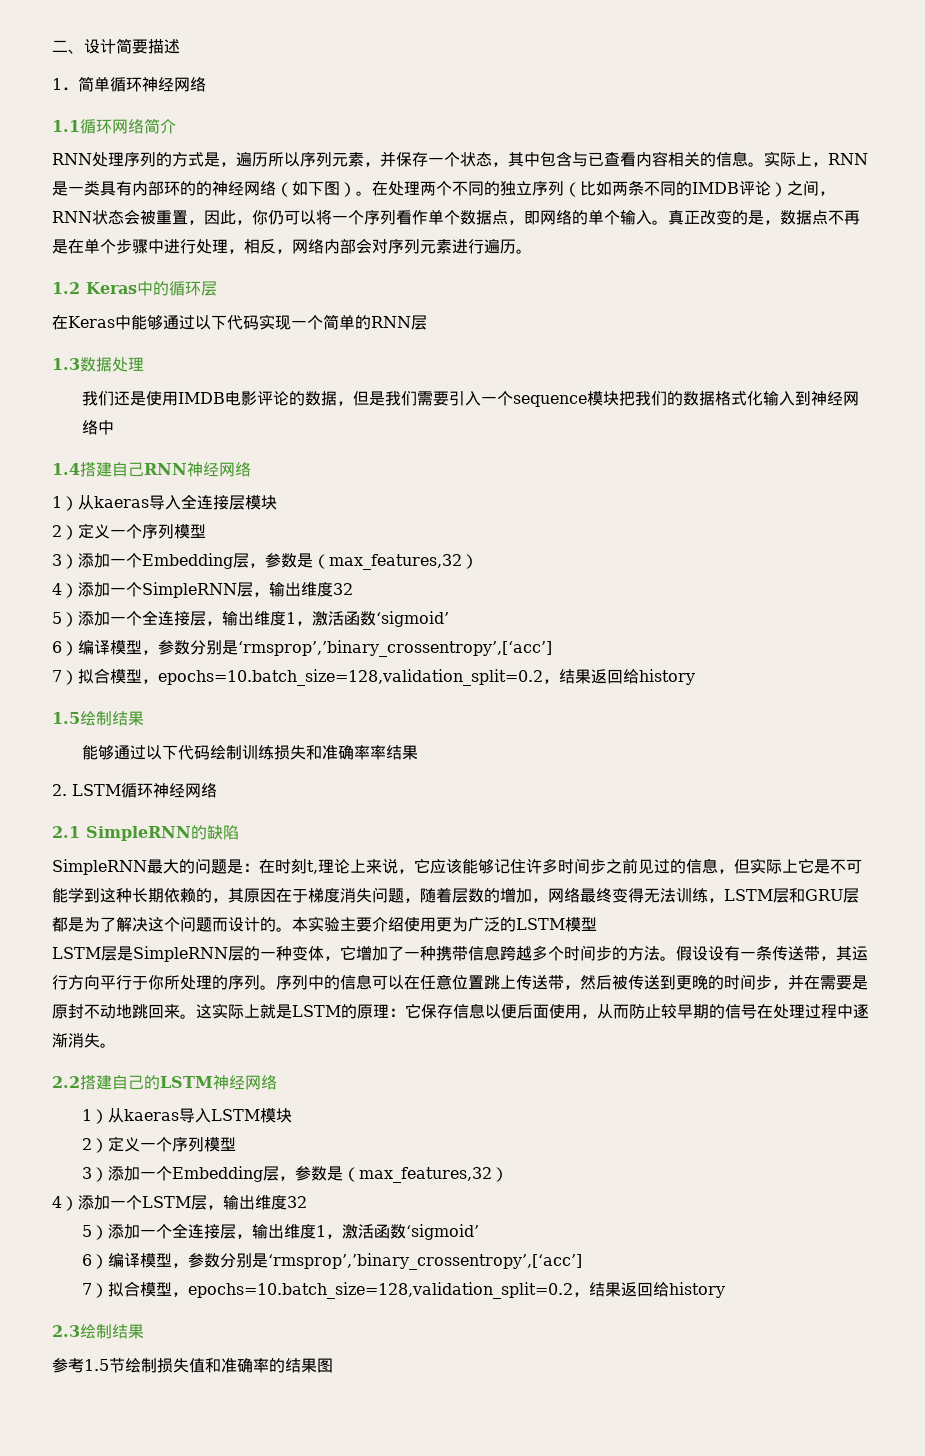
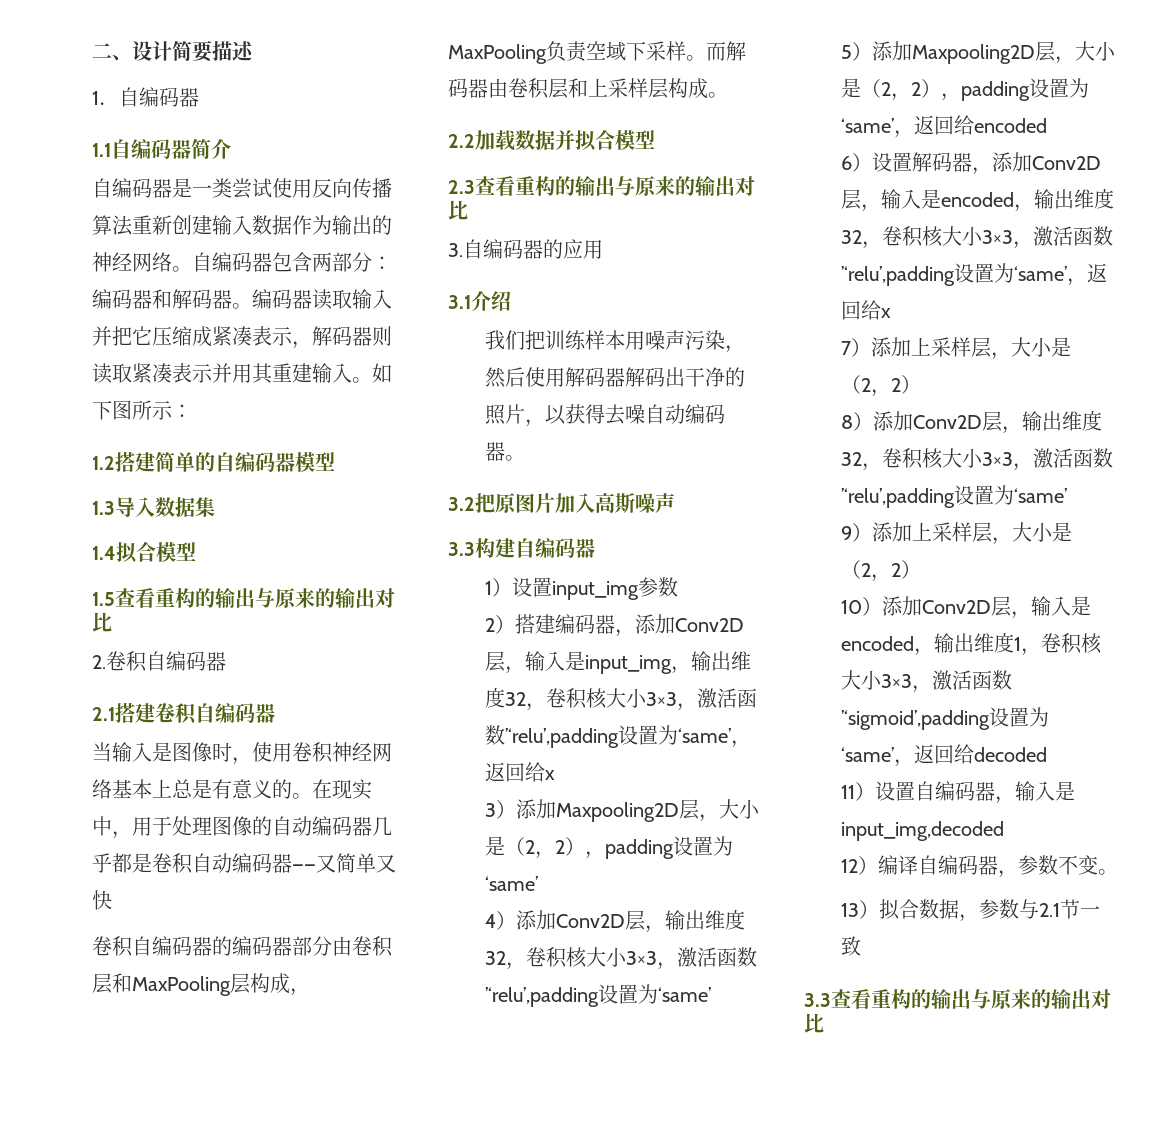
[78,76,206,92] 简单循环神经网络 -> [119,87,199,107] 自编码器
[80,119,144,134] 循环网络 -> [111,139,191,159] 自编码器
[52,151,868,167] [52,180,835,197] [52,209,860,225] [52,238,532,254] [52,281,217,296] [52,314,427,330] [52,357,144,372] [81,390,859,407] [81,420,114,435] [52,461,251,477] [52,494,277,511] [52,523,206,540] [52,553,478,570] [52,582,353,598] [52,610,449,627] [52,640,552,657] [52,668,695,686] [52,711,144,726] [81,745,418,760] [52,782,217,798] [52,825,239,841] [52,858,862,875] [52,887,859,903] [52,916,597,932] [52,945,868,962] [52,974,868,990] [52,1003,869,1019] [52,1033,116,1048] [52,1074,277,1090] [81,1108,292,1124] [81,1136,236,1153] [81,1166,508,1183] [52,1195,307,1211] [81,1223,479,1240] [81,1253,582,1270] [81,1281,725,1299] [52,1324,144,1339] [52,1358,333,1373] RNN处理序列的方式是，遍历所以序列元素，并保存一个状态，其中包含与已查看内容相关的信息。实际上，RNN是一类具有内部环的的神经网络（如下图）。在处理两个不同的独立序列（比如两条不同的IMDB评论）之间，RNN状态会被重置，因此，你仍可以将一个序列看作单个数据点，即网络的单个输入。真正改变的是，数据点不再是在单个步骤中进行处理，相反，网络内部会对序列元素进行遍历。 // 1.2 Keras中的循环层 // 在Keras中能够通过以下代码实现一个简单的RNN层 // 1.3数据处理 // 我们还是使用IMDB电影评论的数据，但是我们需要引入一个sequence模块把我们的数据格式化输入到神经网络中 // 1.4搭建自己RNN神经网络 // 1）从kaeras导入全连接层模块 // 2）定义一个序列模型 // 3）添加一个Embedding层，参数是（max_features,32） // 4）添加一个SimpleRNN层，输出维度32 // 5）添加一个全连接层，输出维度1，激活函数‘sigmoid’ // 6）编译模型，参数分别是‘rmsprop’,’binary_crossentropy’,[‘acc’] // 7）拟合模型，epochs=10.batch_size=128,validation_split=0.2，结果返回给history // 1.5绘制结果 // 能够通过以下代码绘制训练损失和准确率率结果 // 2. LSTM循环神经网络 // 2.1 SimpleRNN的缺陷 // SimpleRNN最大的问题是：在时刻t,理论上来说，它应该能够记住许多时间步之前见过的信息，但实际上它是不可能学到这种长期依赖的，其原因在于梯度消失问题，随着层数的增加，网络最终变得无法训练，LSTM层和GRU层都是为了解决这个问题而设计的。本实验主要介绍使用更为广泛的LSTM模型 // LSTM层是SimpleRNN层的一种变体，它增加了一种携带信息跨越多个时间步的方法。假设设有一条传送带，其运行方向平行于你所处理的序列。序列中的信息可以在任意位置跳上传送带，然后被传送到更晚的时间步，并在需要是原封不动地跳回来。这实际上就是LSTM的原理：它保存信息以便后面使用，从而防止较早期的信号在处理过程中逐渐消失。 // 2.2搭建自己的LSTM神经网络 // 1）从kaeras导入LSTM模块 // 2）定义一个序列模型 // 3）添加一个Embedding层，参数是（max_features,32） // 4）添加一个LSTM层，输出维度32 // 5）添加一个全连接层，输出维度1，激活函数‘sigmoid’ // 6）编译模型，参数分别是‘rmsprop’,’binary_crossentropy’,[‘acc’] // 7）拟合模型，epochs=10.batch_size=128,validation_split=0.2，结果返回给history // 2.3绘制结果 // 参考1.5节绘制损失值和准确率的结果图 -> [92,178,392,199] [92,215,392,236] [92,252,392,272] [92,289,392,310] [92,326,392,349] [92,363,392,384] [92,400,192,420] [92,452,335,472] [92,497,215,517] [92,542,196,563] [92,587,395,608] [92,612,112,632] [92,651,226,672] [92,703,275,725] [92,742,392,765] [92,779,372,800] [92,816,392,839] [92,853,396,874] [92,890,112,910] [92,936,393,957] [92,973,310,996] [448,41,746,64] [448,78,728,99] [448,130,655,151] [448,175,755,196] [448,200,468,220] [448,239,603,259] [448,291,511,311] [485,330,746,353] [485,367,746,388] [485,404,726,427] [485,442,526,461] [448,493,675,513] [448,538,595,558] [485,577,679,600] [485,614,745,637] [485,651,752,674] [485,687,758,711] [485,725,751,748] [485,762,556,782] [485,799,761,822] [485,836,734,859] [485,876,539,891] [485,909,746,933] [485,947,758,970] [485,984,712,1007] [841,41,1117,64] [841,78,1090,101] [841,115,1048,138] [841,152,1102,175] [841,188,1115,212] [841,226,1114,249] [841,263,1107,286] [841,300,892,320] [841,337,1072,360] [841,375,922,397] [841,410,1103,434] [841,448,1114,471] [841,485,1068,508] [841,522,1073,545] [841,560,922,582] [841,596,1092,619] [841,632,1103,656] [841,670,1013,693] [841,707,1050,730] [841,744,1048,767] [841,781,1076,804] [841,821,1005,841] [841,855,1119,878] [841,899,1101,922] [841,936,862,956] [804,988,1111,1009] [804,1013,824,1033] 自编码器是一类尝试使用反向传播算法重新创建输入数据作为输出的神经网络。自编码器包含两部分：编码器和解码器。编码器读取输入并把它压缩成紧凑表示，解码器则读取紧凑表示并用其重建输入。如下图所示： // 1.2搭建简单的自编码器模型 // 1.3导入数据集 // 1.4拟合模型 // 1.5查看重构的输出与原来的输出对比 // 2.卷积自编码器 // 2.1搭建卷积自编码器 // 当输入是图像时，使用卷积神经网络基本上总是有意义的。在现实中，用于处理图像的自动编码器几乎都是卷积自动编码器——又简单又快 // 卷积自编码器的编码器部分由卷积层和MaxPooling层构成，MaxPooling负责空域下采样。而解码器由卷积层和上采样层构成。 // 2.2加载数据并拟合模型 // 2.3查看重构的输出与原来的输出对比 // 3.自编码器的应用 // 3.1介绍 // 我们把训练样本用噪声污染，然后使用解码器解码出干净的照片，以获得去噪自动编码器。 // 3.2把原图片加入高斯噪声 // 3.3构建自编码器 // 1）设置input_img参数 // 2）搭建编码器，添加Conv2D层，输入是input_img，输出维度32，卷积核大小3×3，激活函数’‘relu’,padding设置为‘same’，返回给x // 3）添加Maxpooling2D层，大小是（2，2），padding设置为‘same’ // 4）添加Conv2D层，输出维度32，卷积核大小3×3，激活函数’‘relu’,padding设置为‘same’ // 5）添加Maxpooling2D层，大小是（2，2），padding设置为‘same’，返回给encoded // 6）设置解码器，添加Conv2D层，输入是encoded，输出维度32，卷积核大小3×3，激活函数’‘relu’,padding设置为‘same’，返回给x // 7）添加上采样层，大小是（2，2） // 8）添加Conv2D层，输出维度32，卷积核大小3×3，激活函数’‘relu’,padding设置为‘same’ // 9）添加上采样层，大小是（2，2） // 10）添加Conv2D层，输入是encoded，输出维度1，卷积核大小3×3，激活函数’‘sigmoid’,padding设置为‘same’，返回给decoded // 11）设置自编码器，输入是input_img,decoded // 12）编译自编码器，参数不变。 // 13）拟合数据，参数与2.1节一致 // 3.3查看重构的输出与原来的输出对比

